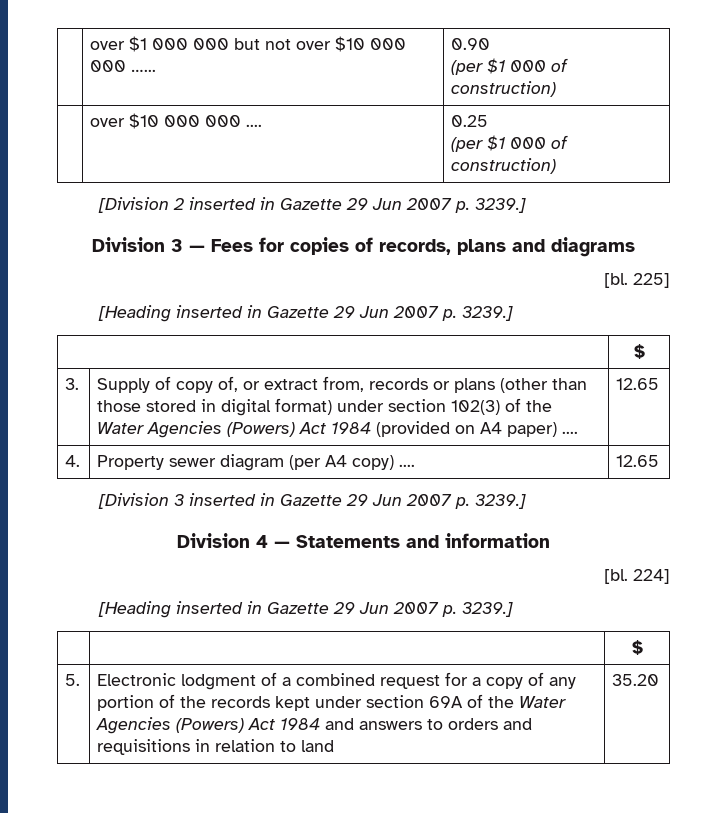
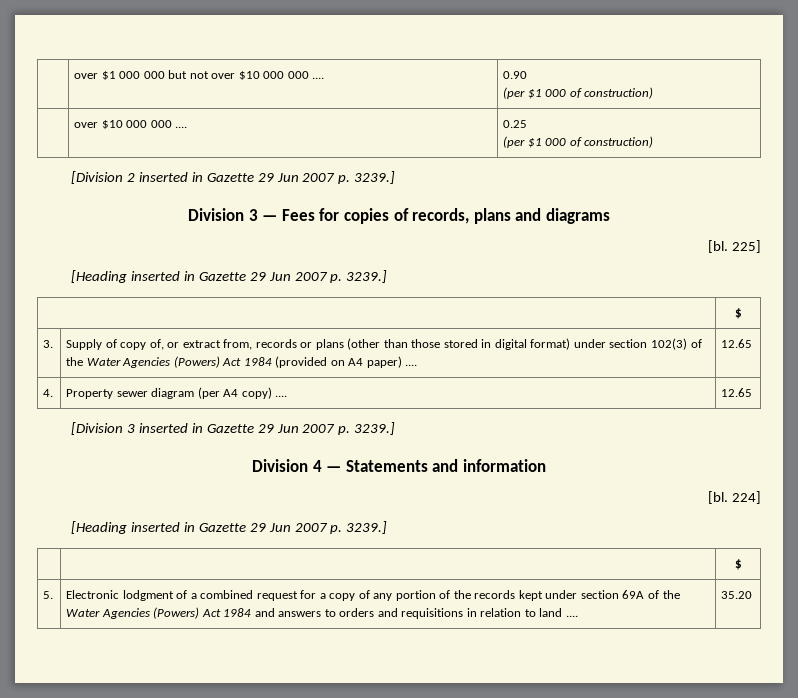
[131,69,157,72] …... -> [312,77,325,79] ....
(335, 746) none -> [565,615,578,617] ....

